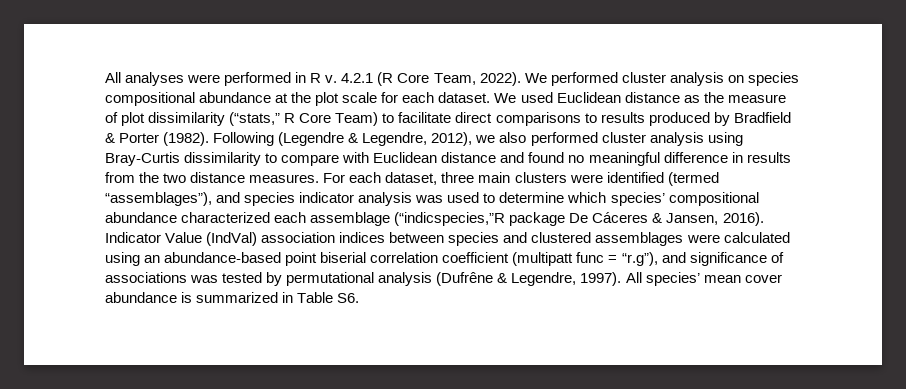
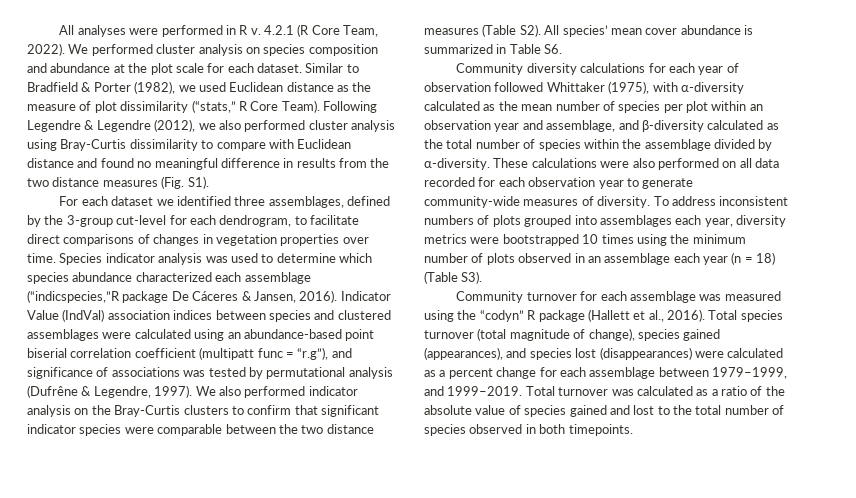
[105,92,195,106] compositional -> [308,44,378,56] [27,63,47,73] composition and
[494,93,517,103] We -> [305,63,359,73] [27,81,196,94] Similar to Bradfield & Porter (1982), we
[335,112,791,126] [105,132,473,146] Team) to facilitate direct comparisons to results produced by Bradfield & Porter (1982). Following (Legendre & Legendre, 2012), -> [281,100,377,113] [27,119,196,132] Team). Following Legendre & Legendre (2012),
[249,172,719,186] [105,192,296,206] measures. For each dataset, three main clusters were identified (termed “assemblages”), and species -> [102,176,209,189] [59,196,391,208] [27,215,359,227] [27,234,369,246] [27,253,103,265] measures (Fig. S1). // For each dataset we identified three assemblages, defined by the 3-group cut-level for each dendrogram, to facilitate direct comparisons of changes in vegetation properties over time. Species
[610,192,759,206] species’ compositional -> [27,272,69,284] species
(622, 279) none -> [195,386,358,398] [27,405,379,417] [27,424,374,436] [424,24,541,37] We also performed indicator analysis on the Bray-Curtis clusters to confirm that significant indicator species were comparable between the two distance measures (Table S2).
(360, 298) none -> [456,63,739,75] [424,81,744,94] [424,101,763,113] [424,120,779,132] [424,139,773,151] [424,158,779,170] [424,177,694,189] [424,196,789,208] [424,215,786,227] [424,234,746,246] [424,252,776,265] [424,271,483,284] [456,291,781,303] [424,309,783,322] [424,328,721,341] [424,347,784,360] [424,367,787,379] [424,386,785,396] [424,405,785,417] [424,424,633,436] // Community diversity calculations for each year of observation followed Whittaker (1975), with α-diversity calculated as the mean number of species per plot within an observation year and assemblage, and β-diversity calculated as the total number of species within the assemblage divided by α-diversity. These calculations were also performed on all data recorded for each observation year to generate community-wide measures of diversity. To address inconsistent numbers of plots grouped into assemblages each year, diversity metrics were bootstrapped 10 times using the minimum number of plots observed in an assemblage each year (n = 18) (Table S3). // Community turnover for each assemblage was measured using the “codyn” R package (Hallett et al., 2016). Total species turnover (total magnitude of change), species gained (appearances), and species lost (disappearances) were calculated as a percent change for each assemblage between 1979–1999, and 1999–2019. Total turnover was calculated as a ratio of the absolute value of species gained and lost to the total number of species observed in both timepoints.

